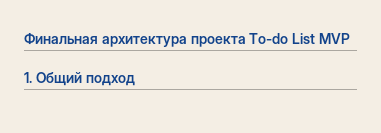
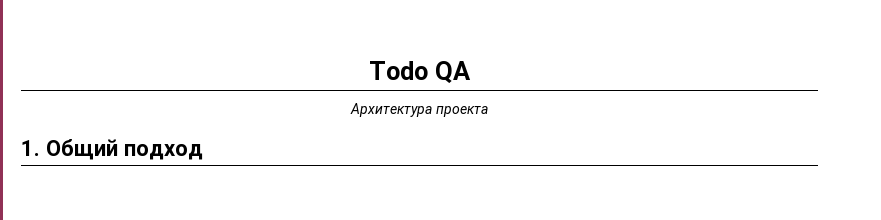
[24,33,350,47] Финальная архитектура проекта To-do List MVP -> [369,61,471,84] [350,103,488,117] Todo QA // Архитектура проекта

